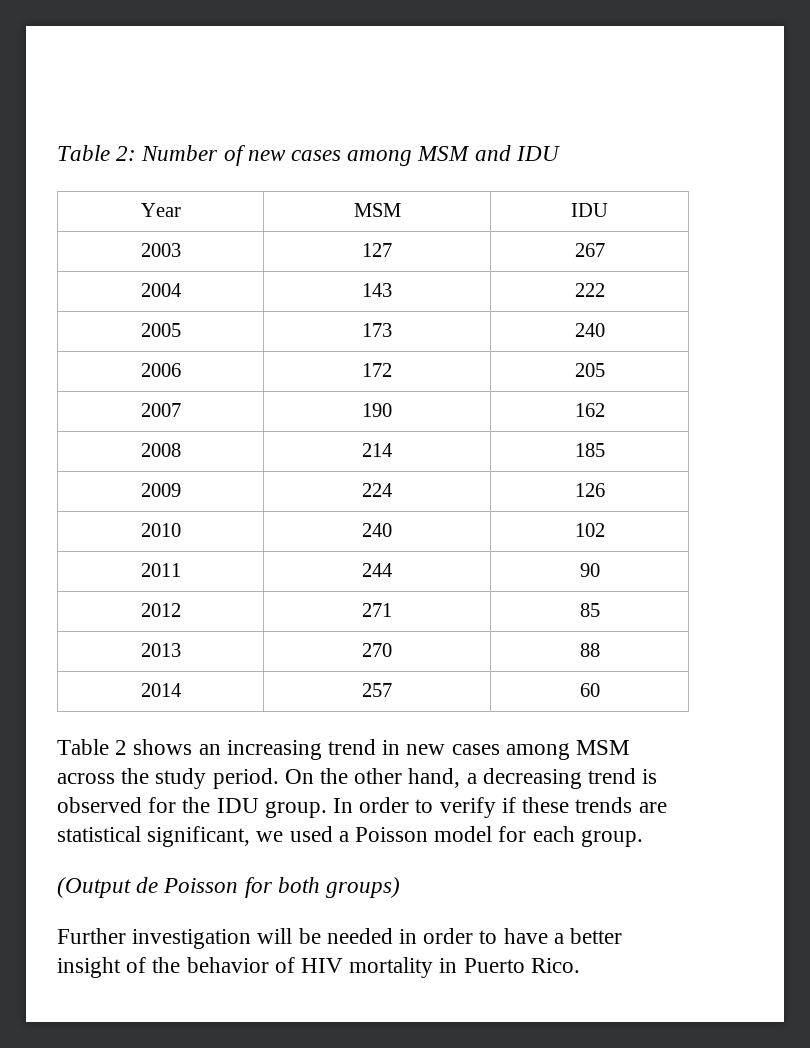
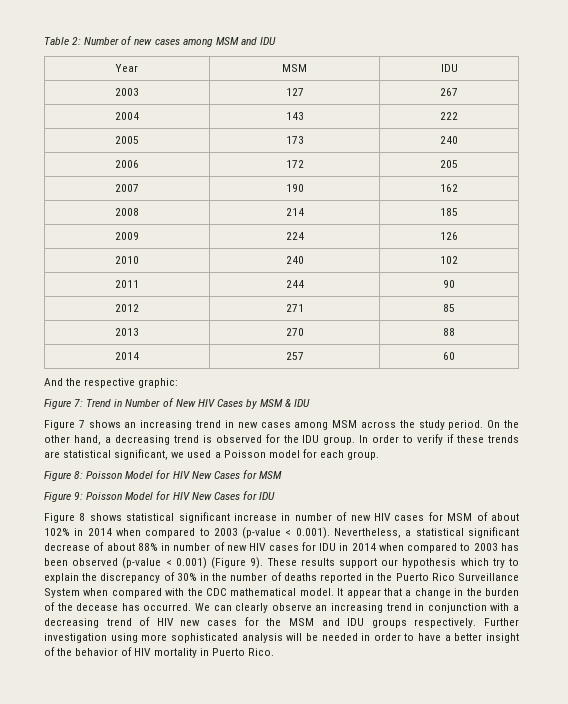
[57,739,128,755] Table 2 -> [44,378,179,388] [44,398,311,409] [44,420,85,430] And the respective graphic: // Figure 7: Trend in Number of New HIV Cases by MSM & IDU // Figure 7
[57,877,401,898] [57,928,252,949] (Output de Poisson for both groups) // Further investigation -> [44,470,282,481] [44,491,275,502] [44,512,519,523] [44,527,520,539] [44,542,519,553] [44,557,519,569] [44,572,519,583] [44,588,519,598] [44,602,520,613] [44,617,520,628] [44,633,283,643] Figure 8: Poisson Model for HIV New Cases for MSM // Figure 9: Poisson Model for HIV New Cases for IDU // Figure 8 shows statistical significant increase in number of new HIV cases for MSM of about 102% in 2014 when compared to 2003 (p-value < 0.001). Nevertheless, a statistical significant decrease of about 88% in number of new HIV cases for IDU in 2014 when compared to 2003 has been observed (p-value < 0.001) (Figure 9). These results support our hypothesis which try to explain the discrepancy of 30% in the number of deaths reported in the Puerto Rico Surveillance System when compared with the CDC mathematical model. It appear that a change in the burden of the decease has occurred. We can clearly observe an increasing trend in conjunction with a decreasing trend of HIV new cases for the MSM and IDU groups respectively. Further investigation using more sophisticated analysis

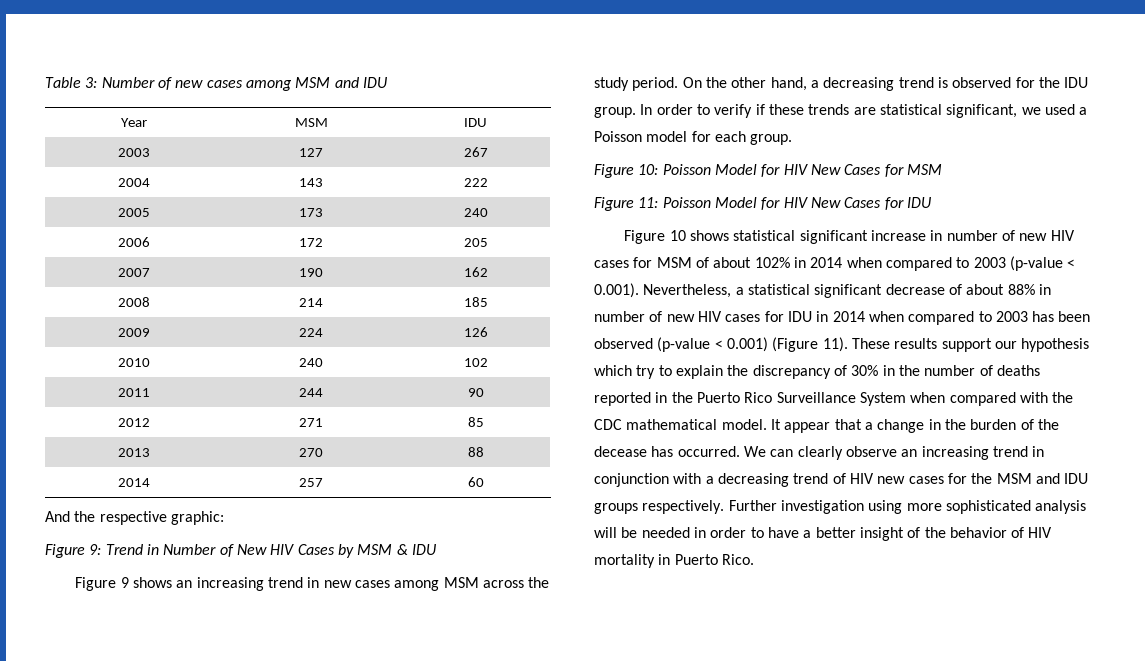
[72,37,82,45] 2: -> [85,77,98,88] 3:
[74,399,84,407] 7: -> [89,544,102,555] 9:
[78,420,85,428] 7 -> [120,577,129,588] 9
[74,471,84,479] 8: -> [638,164,659,175] 10:
[74,492,84,500] 9: -> [638,197,659,208] 11:
[79,513,86,521] 8 -> [669,230,686,241] 10
[250,557,264,569] 9). -> [822,337,848,352] 11).

